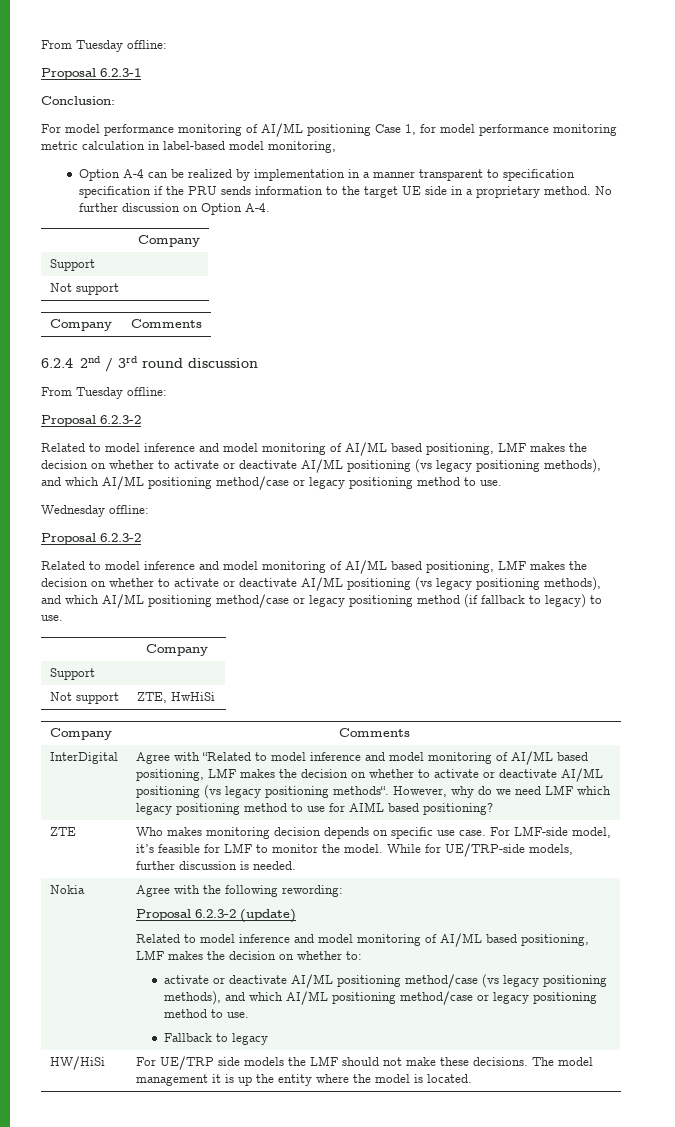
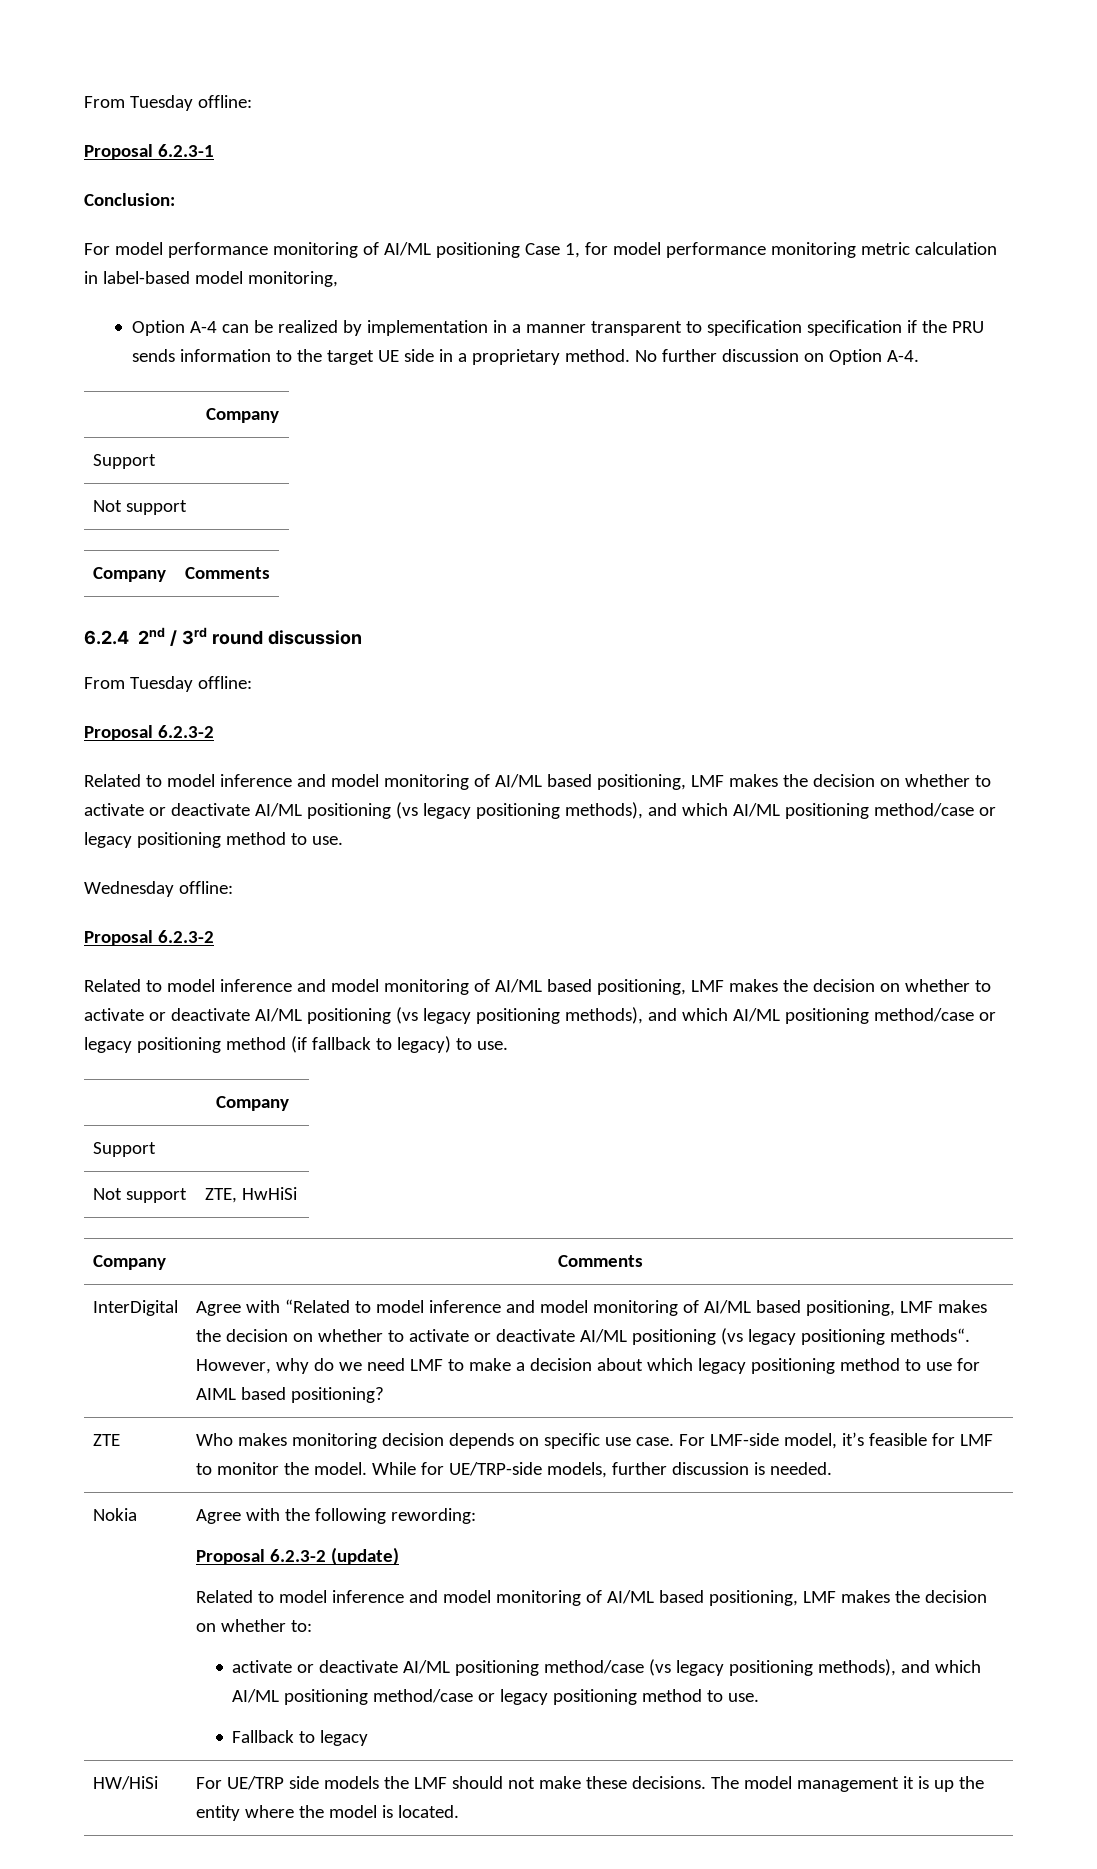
(573, 790) none -> [447,1358,643,1371] to make a decision about

